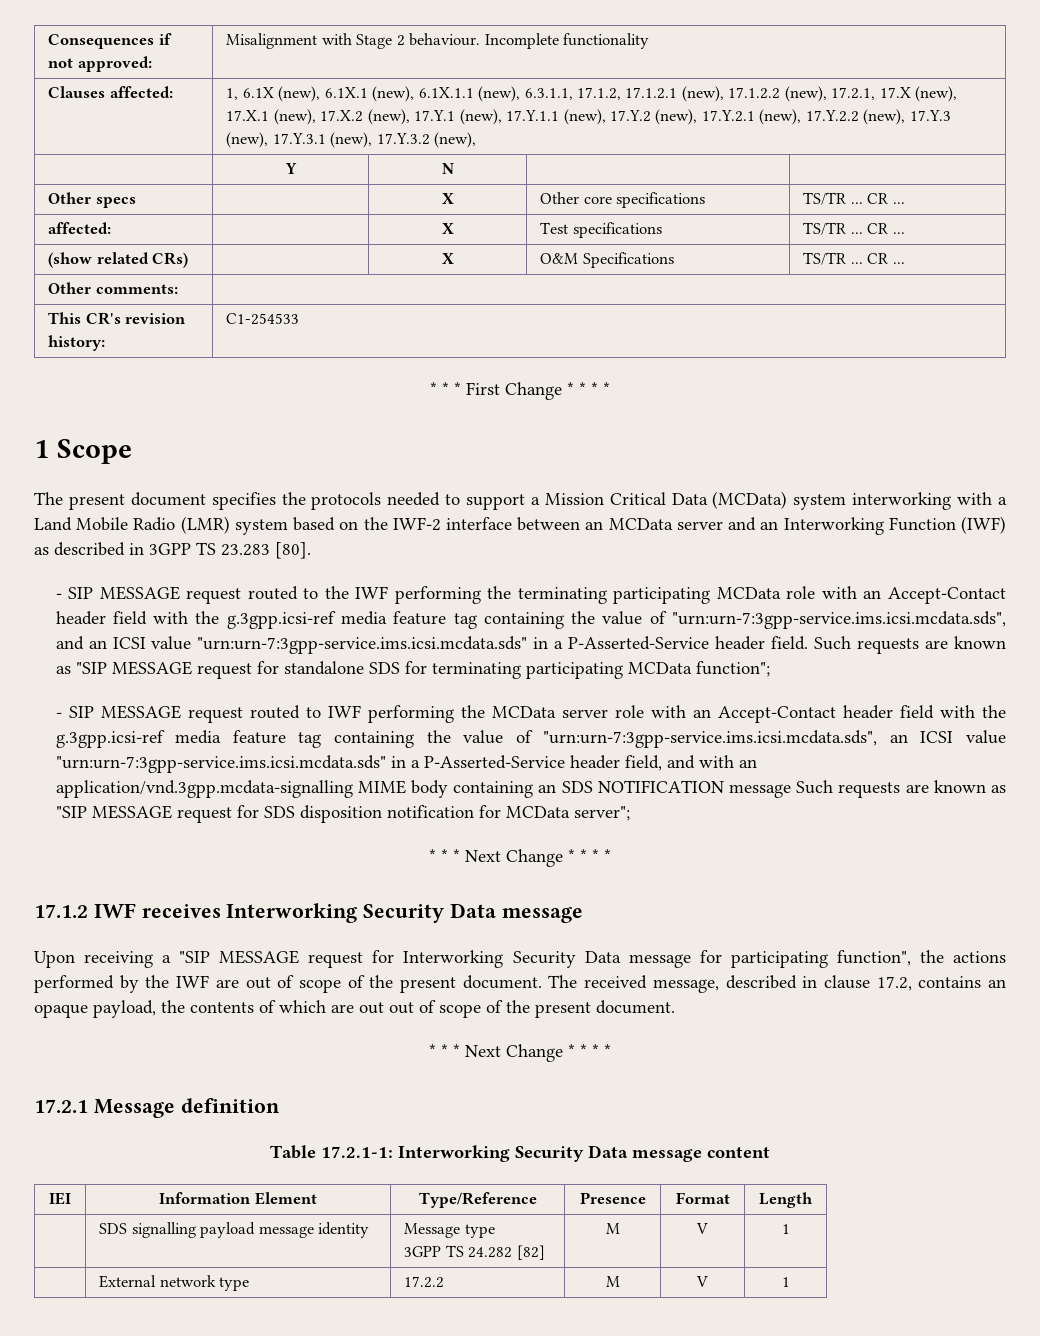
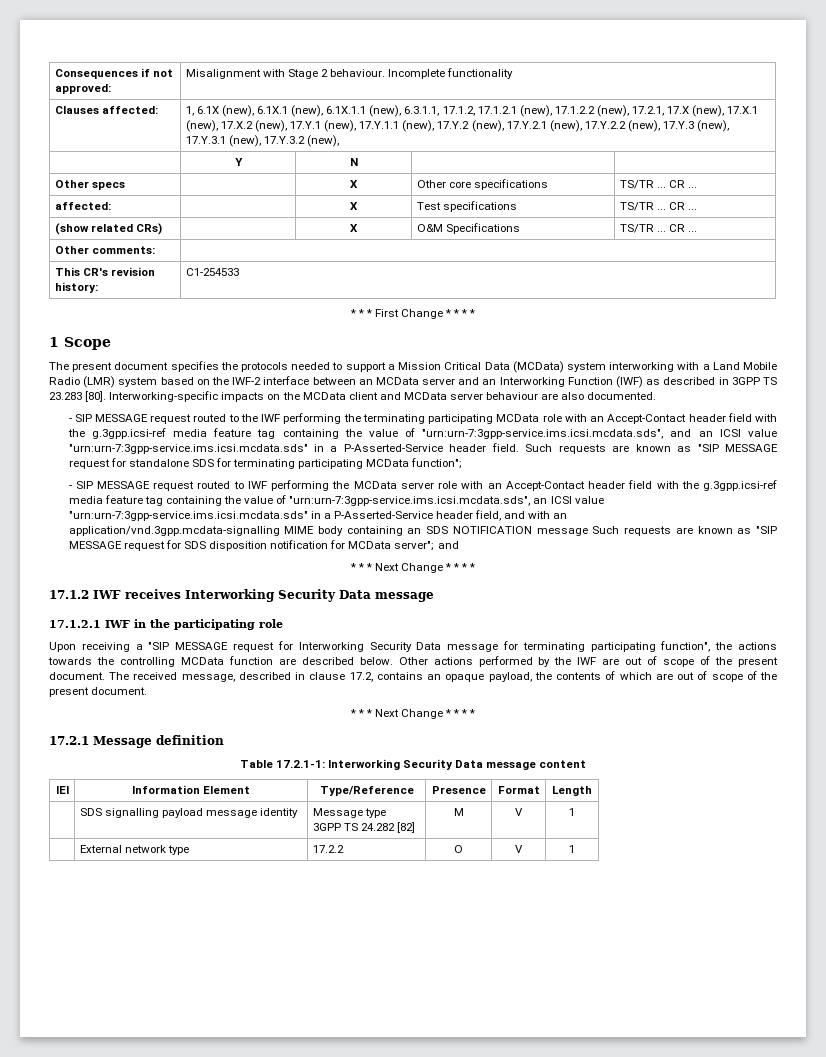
(311, 550) none -> [109,391,657,402] Interworking-specific impacts on the MCData client and MCData server behaviour are also documented.
(630, 813) none -> [437,541,459,549] and
(583, 915) none -> [49,619,283,630] // 17.1.2.1 IWF in the participating role
(722, 956) none -> [522,642,585,652] terminating
(1007, 957) none -> [48,656,473,667] towards the controlling MCData function are described below. Other actions
[389,1002,414,1014] out -> (695, 676) none
[605,1276,620,1287] M -> [454,845,463,853] O

